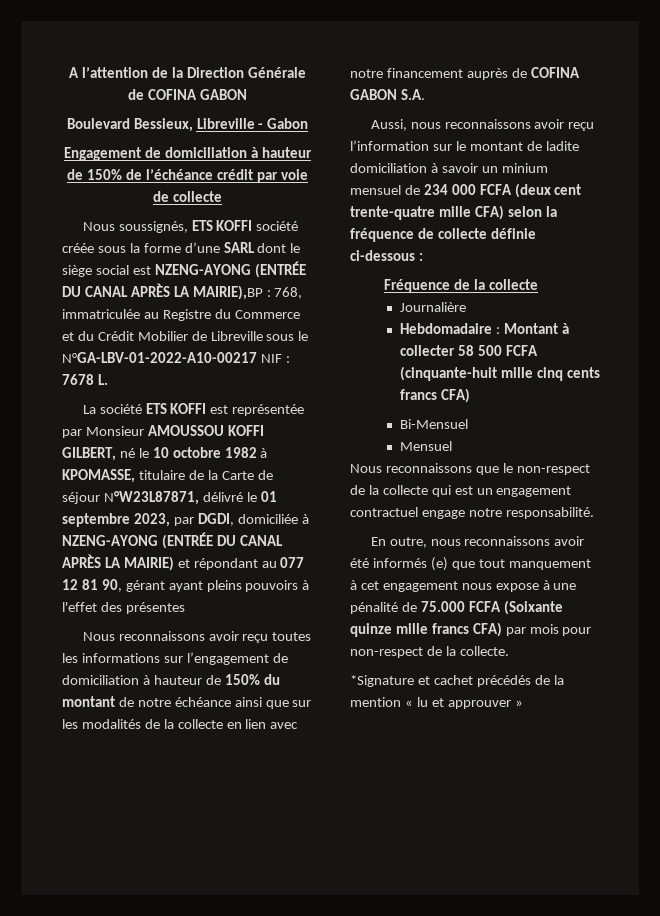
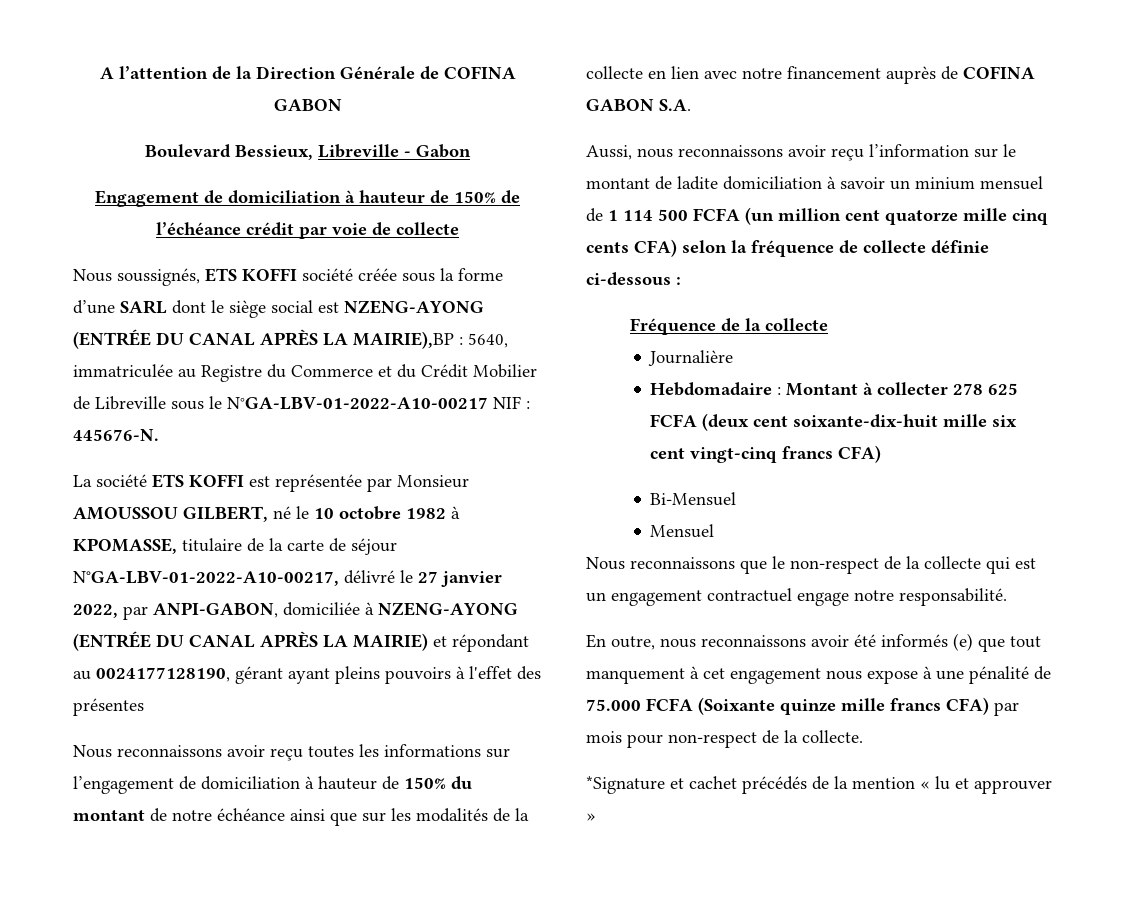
[274,287,303,299] 768, -> [468,333,508,348] 5640,
[62,374,108,385] 7678 L. -> [73,429,159,441] 445676-N.
[227,425,264,436] KOFFI -> (178, 513) none
[221,471,254,480] Carte -> [287,540,324,551] carte
[103,491,199,505] N°W23L87871, -> [73,571,339,586] N°GA-LBV-01-2022-A10-00217,
[260,491,277,502] [62,513,234,527] 01 septembre 2023, par DGDI, -> [418,571,502,587] [73,602,278,620] 27 janvier 2022, par ANPI-GABON,
[280,557,305,568] [62,579,122,592] 077 12 81 90, -> [96,667,230,682] 0024177128190,
[423,183,582,198] [350,206,471,220] 234 000 FCFA (deux cent trente-quatre mille -> [608,207,1048,225] [586,242,629,253] 1 114 500 FCFA (un million cent quatorze mille cinq cents
[457,345,538,356] [399,366,600,381] 58 500 FCFA (cinquante-huit mille cinq cents -> [953,383,1019,395] [650,413,1018,431] [650,447,778,463] 278 625 FCFA (deux cent soixante-dix-huit mille six cent vingt-cinq

